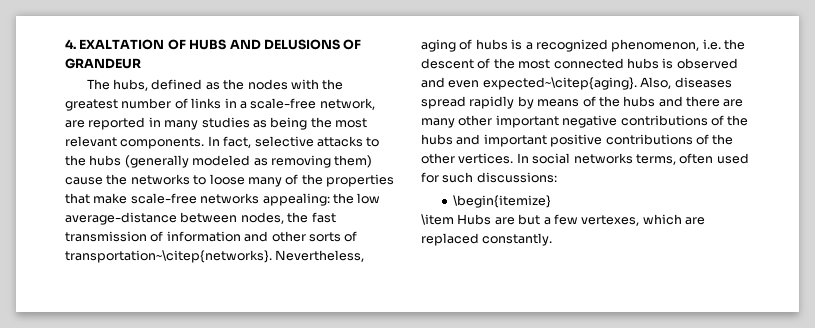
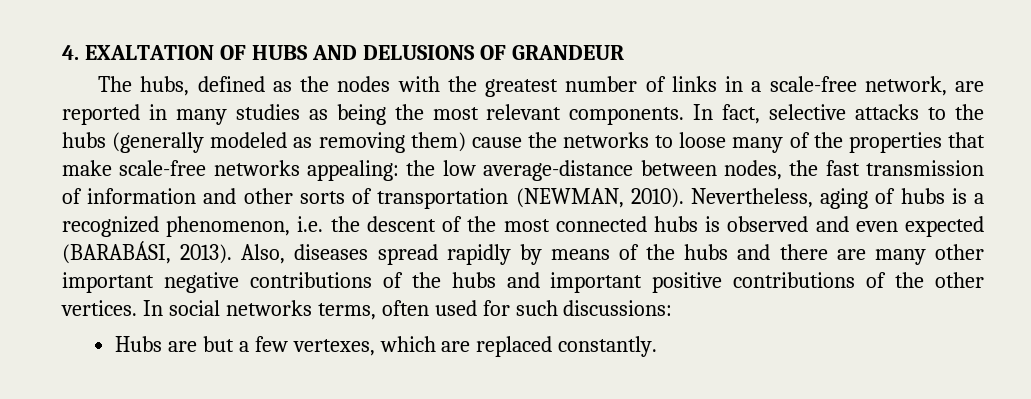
[65,250,272,263] transportation~\citep{networks}. -> [377,188,684,209] transportation (NEWMAN, 2010).
[482,77,637,90] expected~\citep{aging}. -> [904,216,984,237] [62,241,233,264] expected (BARABÁSI, 2013).
[452,195,551,208] [421,214,454,225] \begin{itemize} // \item -> (673, 308) none

